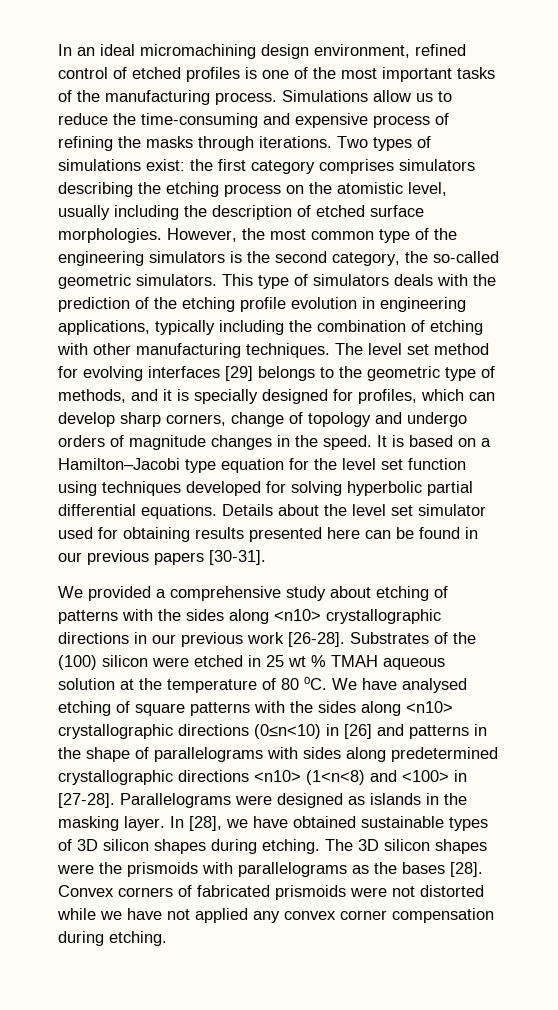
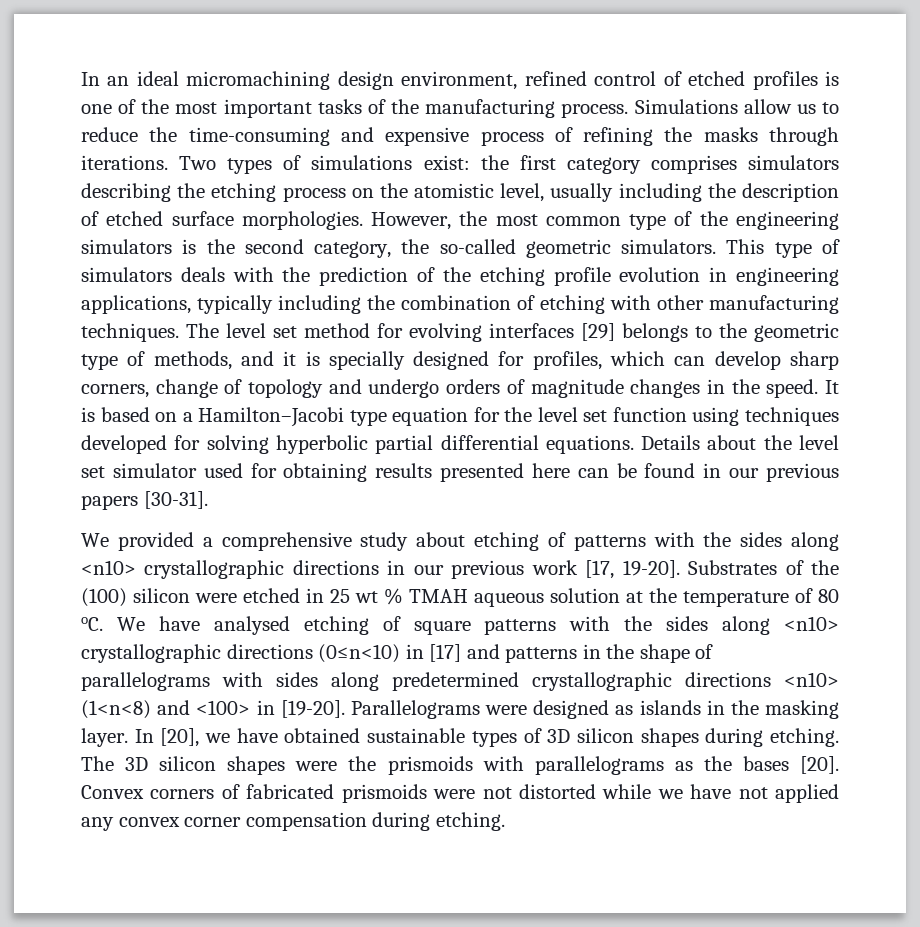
[288,632,345,647] [26-28]. -> [585,560,680,579] [17, 19-20].
[344,724,372,739] [26] -> [429,644,462,662] [17]
[58,793,115,808] [27-28]. -> [280,700,345,718] [19-20].
[189,816,222,831] [28], -> [160,728,200,747] [20],
[450,862,483,877] [28]. -> [800,756,840,774] [20].

